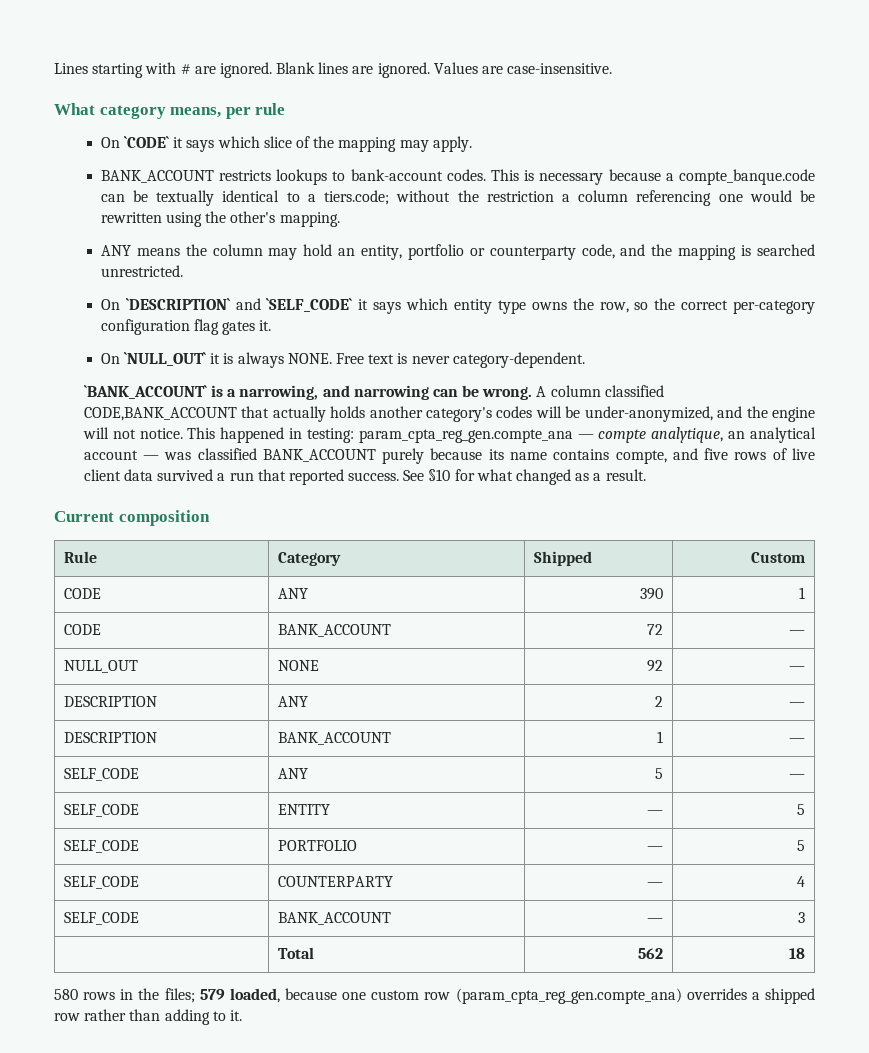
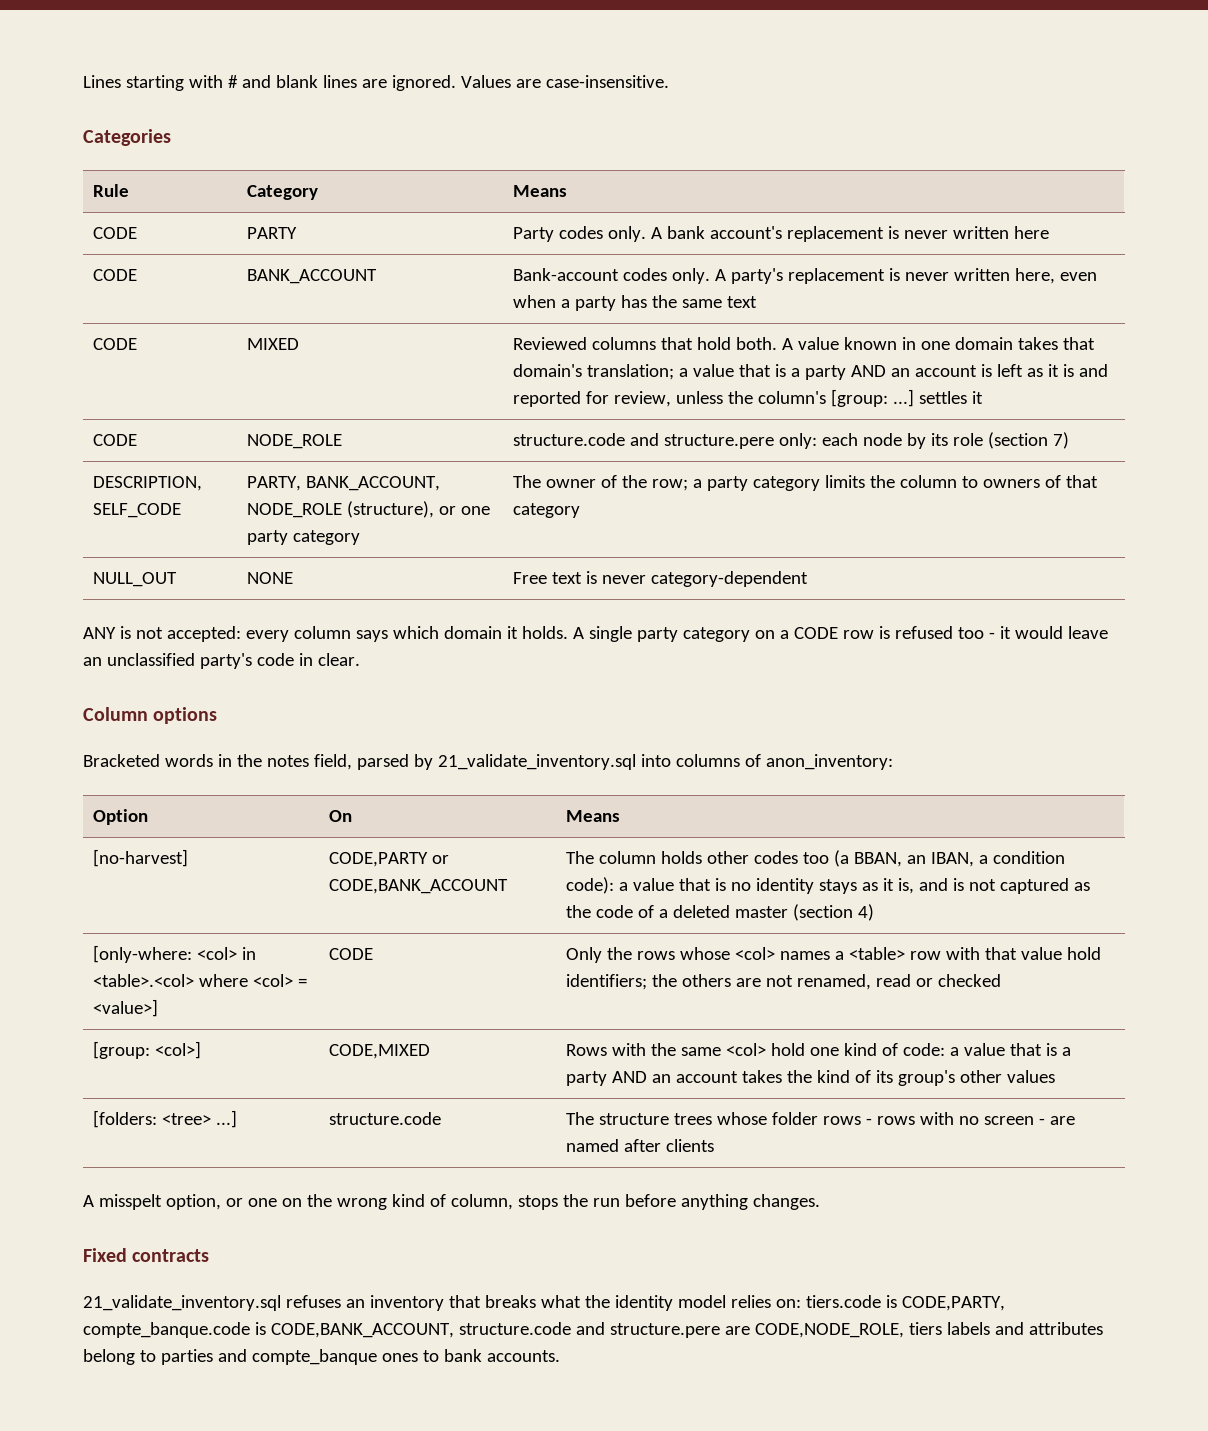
[194,62,316,78] are ignored. Blank -> [241,75,318,88] and blank
[54,103,286,119] [100,136,472,152] [100,169,815,185] [100,190,815,206] [100,211,340,227] [100,244,815,260] [100,265,183,277] [100,298,816,314] [100,319,272,335] [100,352,585,368] [83,385,664,400] [83,406,815,422] [82,427,816,443] [83,448,815,464] [83,469,646,485] [54,510,210,526] What category means, per rule // On `CODE` it says which slice of the mapping may apply. // BANK_ACCOUNT restricts lookups to bank-account codes. This is necessary because a compte_banque.code can be textually identical to a tiers.code; without the restriction a column referencing one would be rewritten using the other's mapping. // ANY means the column may hold an entity, portfolio or counterparty code, and the mapping is searched unrestricted. // On `DESCRIPTION` and `SELF_CODE` it says which entity type owns the row, so the correct per-category configuration flag gates it. // On `NULL_OUT` it is always NONE. Free text is never category-dependent. // `BANK_ACCOUNT` is a narrowing, and narrowing can be wrong. A column classified CODE,BANK_ACCOUNT that actually holds another category's codes will be under-anonymized, and the engine will not notice. This happened in testing: param_cpta_reg_gen.compte_ana — compte analytique, an analytical account — was classified BANK_ACCOUNT purely because its name contains compte, and five rows of live client data survived a run that reported success. See §10 for what changed as a result. // Current composition -> [83,129,171,146] Categories
[534,551,593,566] [750,552,805,563] [64,588,102,599] [278,588,309,599] [639,588,663,600] [798,587,805,599] [64,624,102,635] [278,624,392,637] [646,624,663,635] [788,630,805,635] [64,660,139,673] [278,660,320,671] [646,660,663,672] [788,666,805,671] [64,696,158,707] [278,696,309,707] [654,696,663,707] [788,702,805,707] [64,732,158,743] [278,732,392,745] [656,731,663,743] [788,738,805,743] [64,768,140,781] [278,768,309,779] [654,768,663,779] [788,774,805,779] [64,804,140,817] [278,804,331,815] [646,810,663,815] [796,804,805,815] [64,840,140,853] [278,840,358,851] [646,846,663,851] [796,840,805,851] [64,876,140,889] [278,876,394,887] [646,882,663,887] [796,876,805,887] [64,912,140,925] [278,912,392,925] [646,918,663,923] [797,912,805,923] [278,947,315,959] [637,948,663,959] [788,948,805,959] [54,988,815,1004] [54,1009,242,1025] Shipped | Custom // CODE | ANY | 390 | 1 // CODE | BANK_ACCOUNT | 72 | — // NULL_OUT | NONE | 92 | — // DESCRIPTION | ANY | 2 | — // DESCRIPTION | BANK_ACCOUNT | 1 | — // SELF_CODE | ANY | 5 | — // SELF_CODE | ENTITY | — | 5 // SELF_CODE | PORTFOLIO | — | 5 // SELF_CODE | COUNTERPARTY | — | 4 // SELF_CODE | BANK_ACCOUNT | — | 3 // | Total | 562 | 18 // 580 rows in the files; 579 loaded, because one custom row (param_cpta_reg_gen.compte_ana) overrides a shipped row rather than adding to it. -> [513,185,568,197] [93,227,138,239] [247,227,298,239] [513,226,1050,242] [93,269,138,281] [247,269,378,284] [513,268,1098,284] [513,295,758,311] [93,338,138,350] [247,338,300,350] [513,337,1096,350] [513,364,1109,380] [513,389,984,407] [93,434,138,446] [247,434,343,449] [513,432,1070,449] [93,476,203,491] [93,503,182,518] [247,476,441,491] [247,501,491,518] [247,530,361,545] [513,475,1099,491] [513,503,581,518] [93,572,178,587] [247,572,294,584] [513,571,809,587] [83,626,1108,642] [83,653,360,669] [83,707,218,724] [83,754,893,770] [93,809,149,825] [329,810,353,822] [566,810,621,822] [93,849,189,867] [329,852,450,867] [329,879,509,894] [566,850,1066,867] [566,877,1091,894] [566,904,875,921] [93,945,257,963] [93,974,308,987] [93,999,159,1017] [329,948,374,960] [566,947,1102,963] [566,974,1002,990] [93,1041,202,1059] [329,1044,431,1059] [566,1043,1072,1056] [566,1070,1056,1086] [93,1110,238,1128] [329,1112,442,1125] [566,1112,1076,1125] [566,1139,715,1152] [83,1194,820,1210] [83,1248,210,1262] [83,1295,1005,1311] [83,1322,1103,1338] [83,1349,560,1365] Means // CODE | PARTY | Party codes only. A bank account's replacement is never written here // CODE | BANK_ACCOUNT | Bank-account codes only. A party's replacement is never written here, even when a party has the same text // CODE | MIXED | Reviewed columns that hold both. A value known in one domain takes that domain's translation; a value that is a party AND an account is left as it is and reported for review, unless the column's [group: ...] settles it // CODE | NODE_ROLE | structure.code and structure.pere only: each node by its role (section 7) // DESCRIPTION, SELF_CODE | PARTY, BANK_ACCOUNT, NODE_ROLE (structure), or one party category | The owner of the row; a party category limits the column to owners of that category // NULL_OUT | NONE | Free text is never category-dependent // ANY is not accepted: every column says which domain it holds. A single party category on a CODE row is refused too - it would leave an unclassified party's code in clear. // Column options // Bracketed words in the notes field, parsed by 21_validate_inventory.sql into columns of anon_inventory: // Option | On | Means // [no-harvest] | CODE,PARTY or CODE,BANK_ACCOUNT | The column holds other codes too (a BBAN, an IBAN, a condition code): a value that is no identity stays as it is, and is not captured as the code of a deleted master (section 4) // [only-where: <col> in <table>.<col> where <col> = <value>] | CODE | Only the rows whose <col> names a <table> row with that value hold identifiers; the others are not renamed, read or checked // [group: <col>] | CODE,MIXED | Rows with the same <col> hold one kind of code: a value that is a party AND an account takes the kind of its group's other values // [folders: <tree> ...] | structure.code | The structure trees whose folder rows - rows with no screen - are named after clients // A misspelt option, or one on the wrong kind of column, stops the run before anything changes. // Fixed contracts // 21_validate_inventory.sql refuses an inventory that breaks what the identity model relies on: tiers.code is CODE,PARTY, compte_banque.code is CODE,BANK_ACCOUNT, structure.code and structure.pere are CODE,NODE_ROLE, tiers labels and attributes belong to parties and compte_banque ones to bank accounts.

